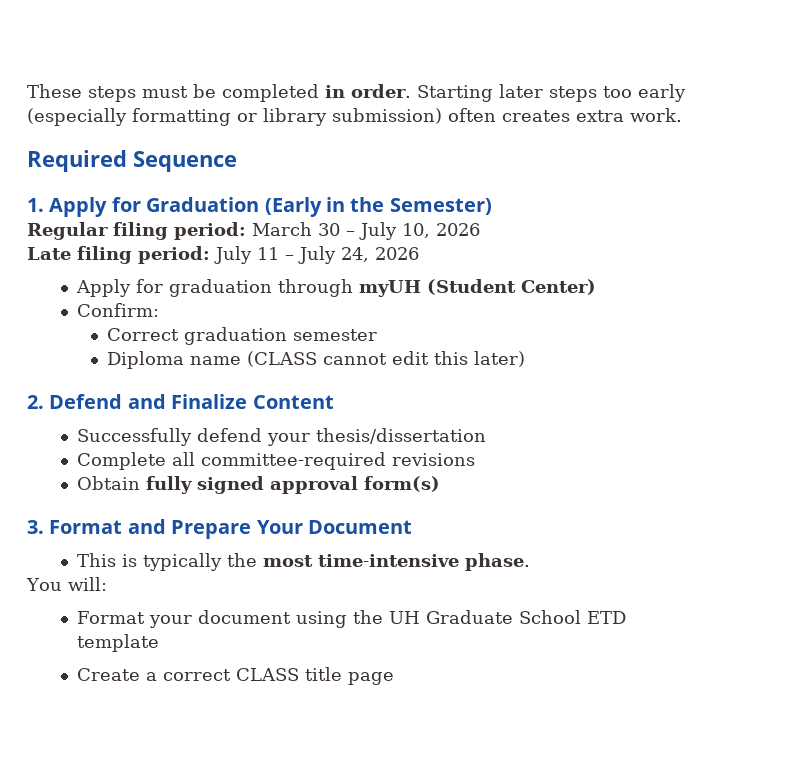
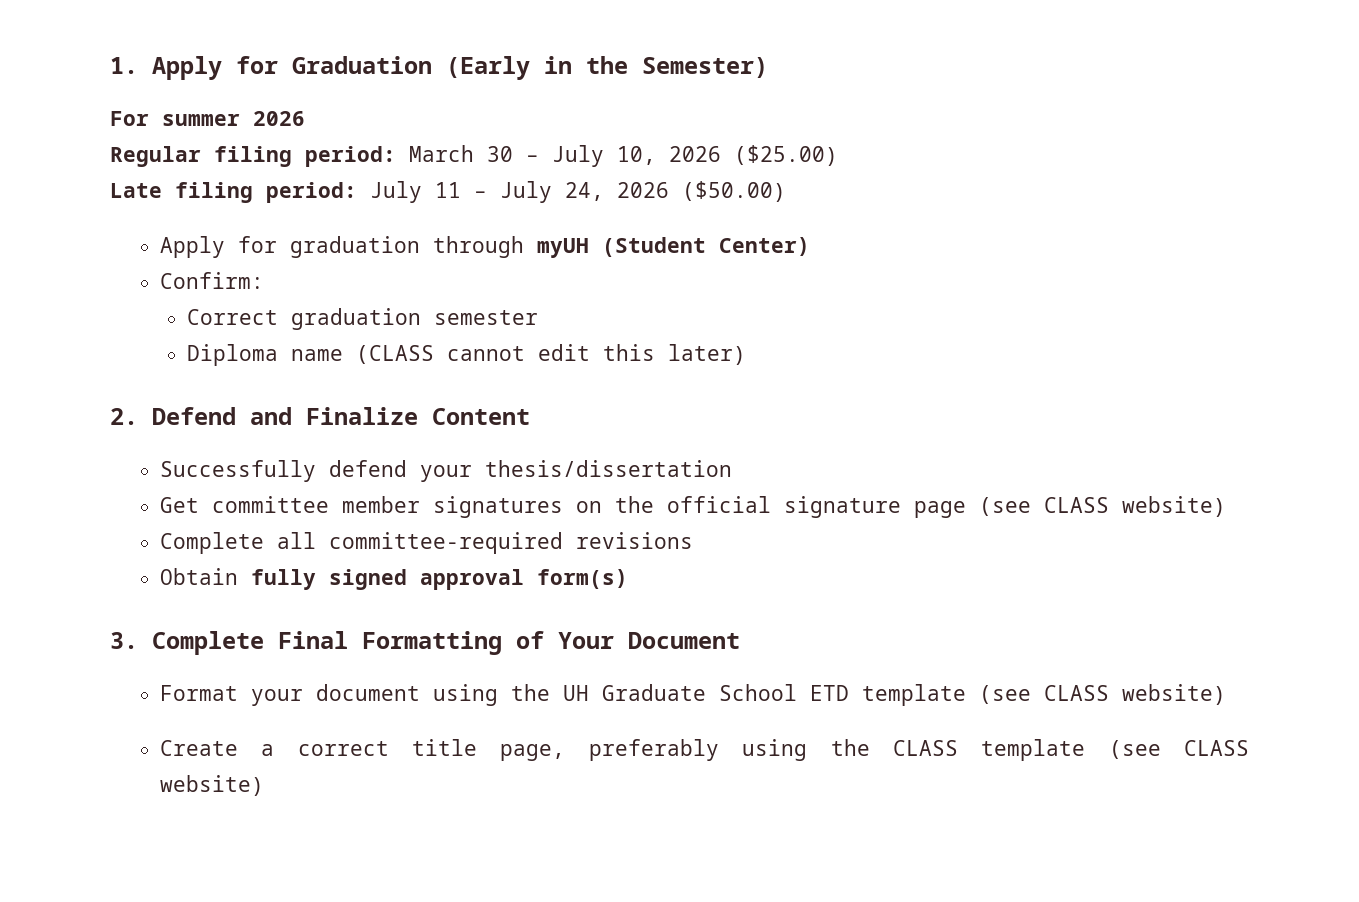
[27,84,686,102] [27,108,682,126] [27,150,237,172] These steps must be completed in order. Starting later steps too early (especially formatting or library submission) often creates extra work. // Required Sequence // -> (110, 65) none
(492, 206) none -> [110,111,305,126] // For summer 2026
(480, 229) none -> [734,145,838,166] ($25.00)
(419, 253) none -> [682,181,786,202] ($50.00)
(486, 436) none -> [160,496,1227,518] // Get committee member signatures on the official signature page (see CLASS website)
[49,519,412,539] [76,553,530,571] [26,577,107,591] Format and Prepare Your Document // This is typically the most time-intensive phase. // You will: -> [152,631,740,655] Complete Final Formatting of Your Document
(159, 643) none -> [979,684,1227,705] (see CLASS website)
[235,667,394,685] CLASS title page -> [412,739,1250,761] [160,775,265,796] title page, preferably using the CLASS template (see CLASS website)

